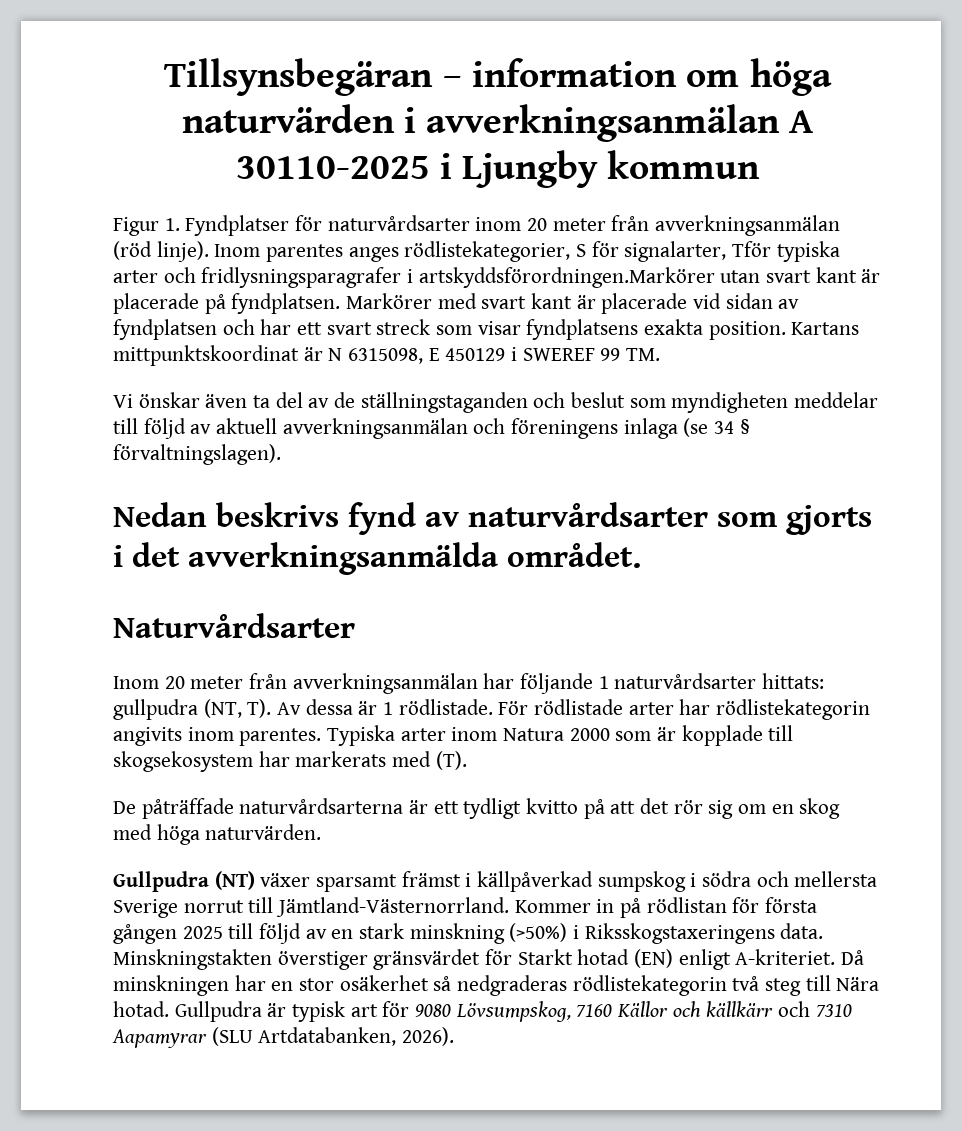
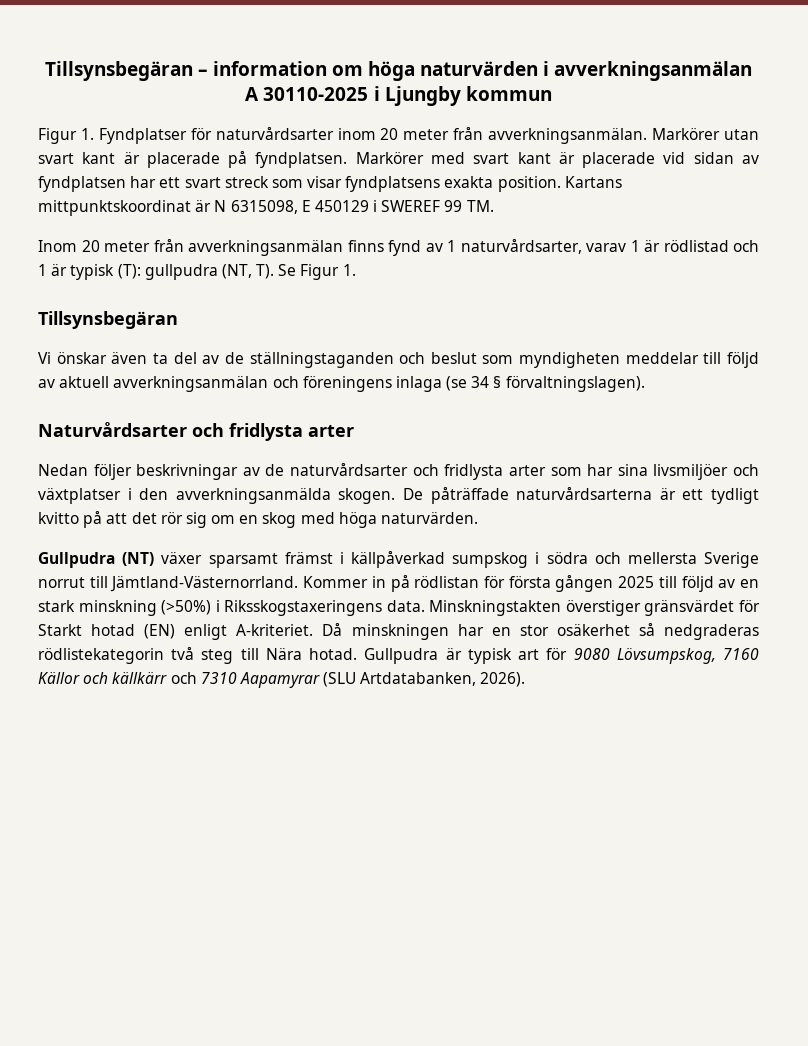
[655,215,841,236] [113,241,840,262] [113,267,715,288] avverkningsanmälan (röd linje). Inom parentes anges rödlistekategorier, S för signalarter, Tför typiska arter och fridlysningsparagrafer i artskyddsförordningen.Markörer -> [488,128,721,144] avverkningsanmälan. Markörer
[222,319,255,335] och -> (126, 184) none
(661, 354) none -> [38,239,759,256] [38,264,356,280] [38,311,178,329] // Inom 20 meter från avverkningsanmälan finns fynd av 1 naturvårdsarter, varav 1 är rödlistad och 1 är typisk (T): gullpudra (NT, T). Se Figur 1. // Tillsynsbegäran
[113,502,872,535] [113,542,641,575] [113,613,355,638] [113,673,825,694] [113,699,871,720] [113,725,794,746] [113,751,467,772] Nedan beskrivs fynd av naturvårdsarter som gjorts i det avverkningsanmälda området. // Naturvårdsarter // Inom 20 meter från avverkningsanmälan har följande 1 naturvårdsarter hittats: gullpudra (NT, T). Av dessa är 1 rödlistade. För rödlistade arter har rödlistekategorin angivits inom parentes. Typiska arter inom Natura 2000 som är kopplade till skogsekosystem har markerats med (T). // -> [38,422,354,441] [38,463,760,480] [38,488,396,504] Naturvårdsarter och fridlysta arter // Nedan följer beskrivningar av de naturvårdsarter och fridlysta arter som har sina livsmiljöer och växtplatser i den avverkningsanmälda skogen.

